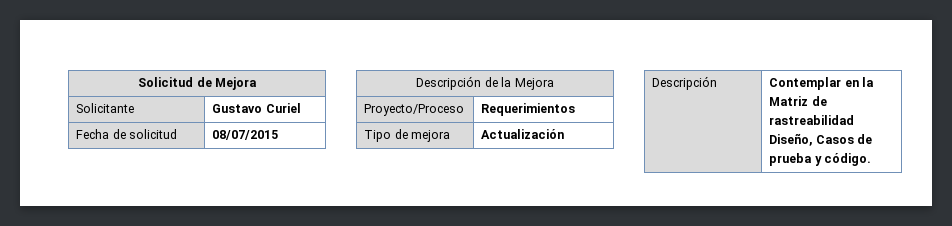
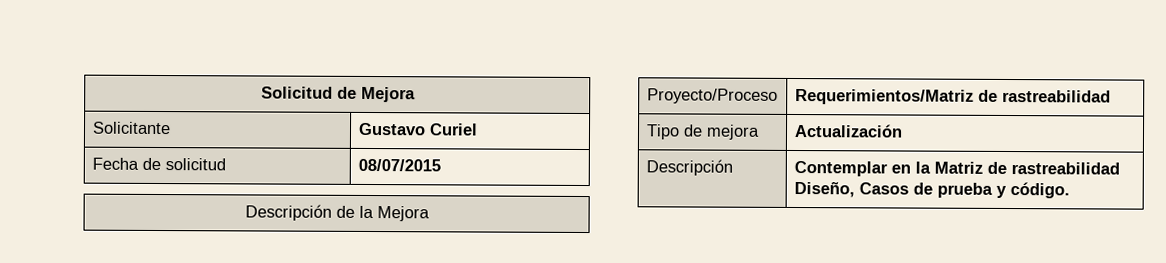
[481,103,576,116] Requerimientos -> [794,88,1111,105] Requerimientos/Matriz de rastreabilidad

